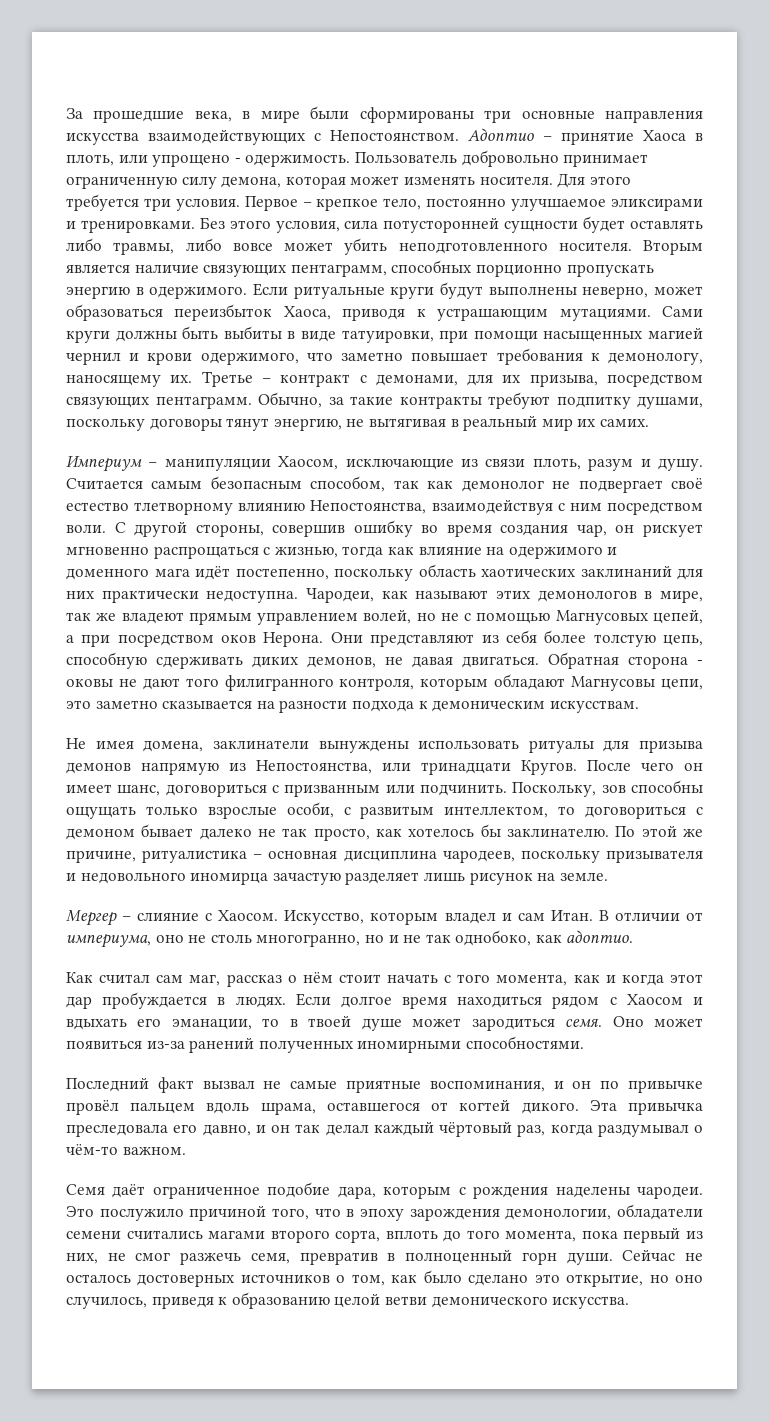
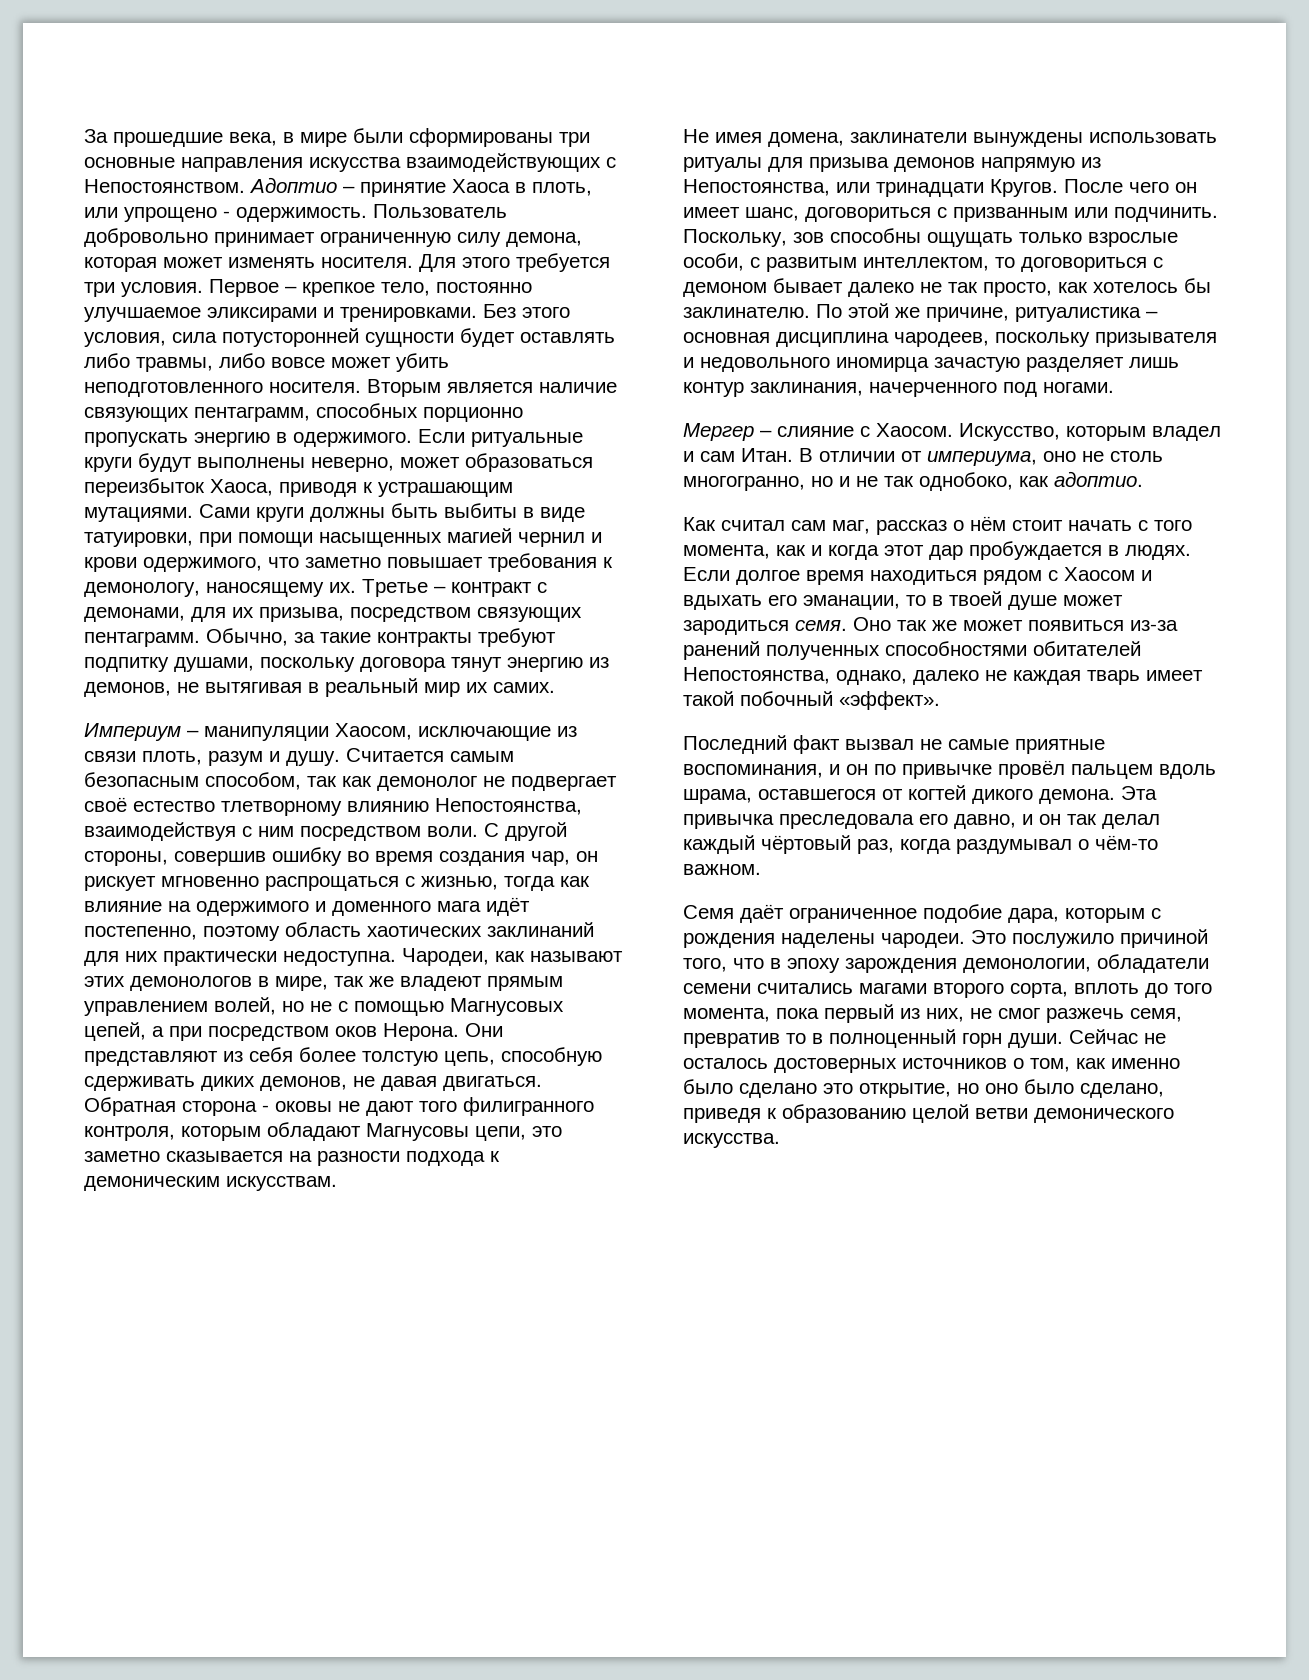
[149,418,342,431] договоры тянут энергию, -> [360,657,609,672] [84,682,171,697] договора тянут энергию из демонов,
[334,568,413,581] поскольку -> [203,926,280,941] поэтому
[469,872,608,885] рисунок на земле. -> [683,382,1114,397] контур заклинания, начерченного под ногами.
(644, 1021) none -> [897,620,957,631] так же
[357,1036,584,1053] иномирными способностями. -> [885,641,1141,656] [683,667,1203,685] [683,691,940,710] способностями обитателей Непостоянства, однако, далеко не каждая тварь имеет такой побочный «эффект».
[521,1102,579,1114] дикого. -> [972,789,1115,804] дикого демона.
(378, 1258) none -> [786,1033,806,1044] то
(418, 1279) none -> [1111,1058,1180,1069] именно
[66,1296,147,1309] случилось, -> [1024,1079,1164,1098] было сделано,

